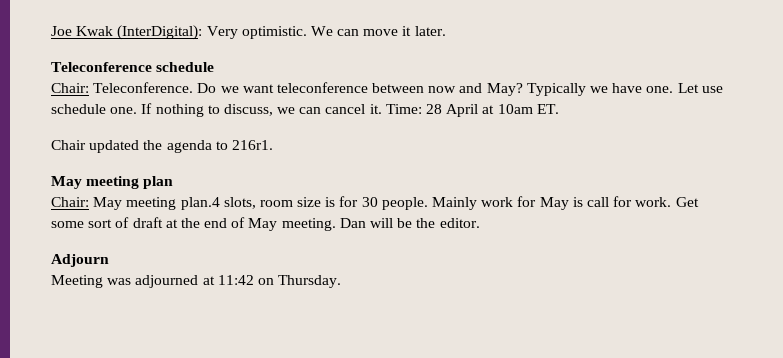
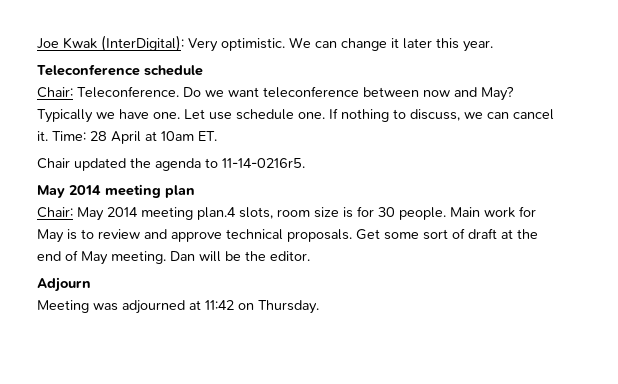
[363,26,446,36] move it later. -> [341,38,493,52] change it later this year.
[231,140,273,150] [51,176,82,189] 216r1. // May -> [222,158,305,168] [37,185,101,198] 11-14-0216r5. // May 2014
(123, 203) none -> [107,207,138,217] 2014
[432,197,478,210] Mainly -> [450,207,480,217] Main
[586,196,672,207] call for work. -> [81,229,352,242] to review and approve technical proposals.

